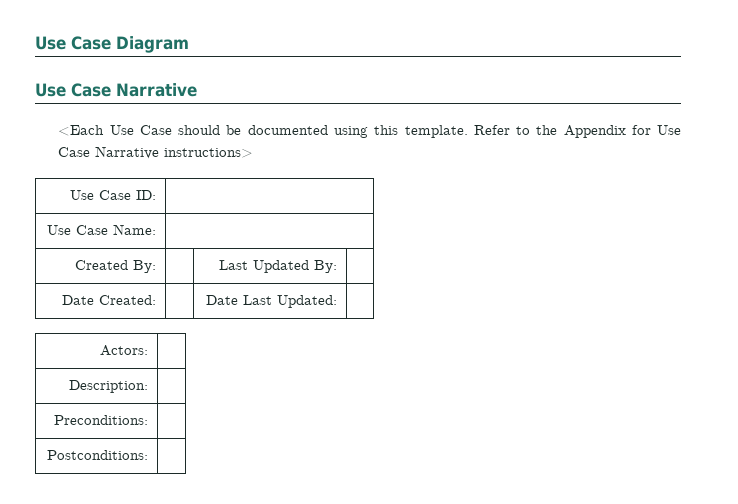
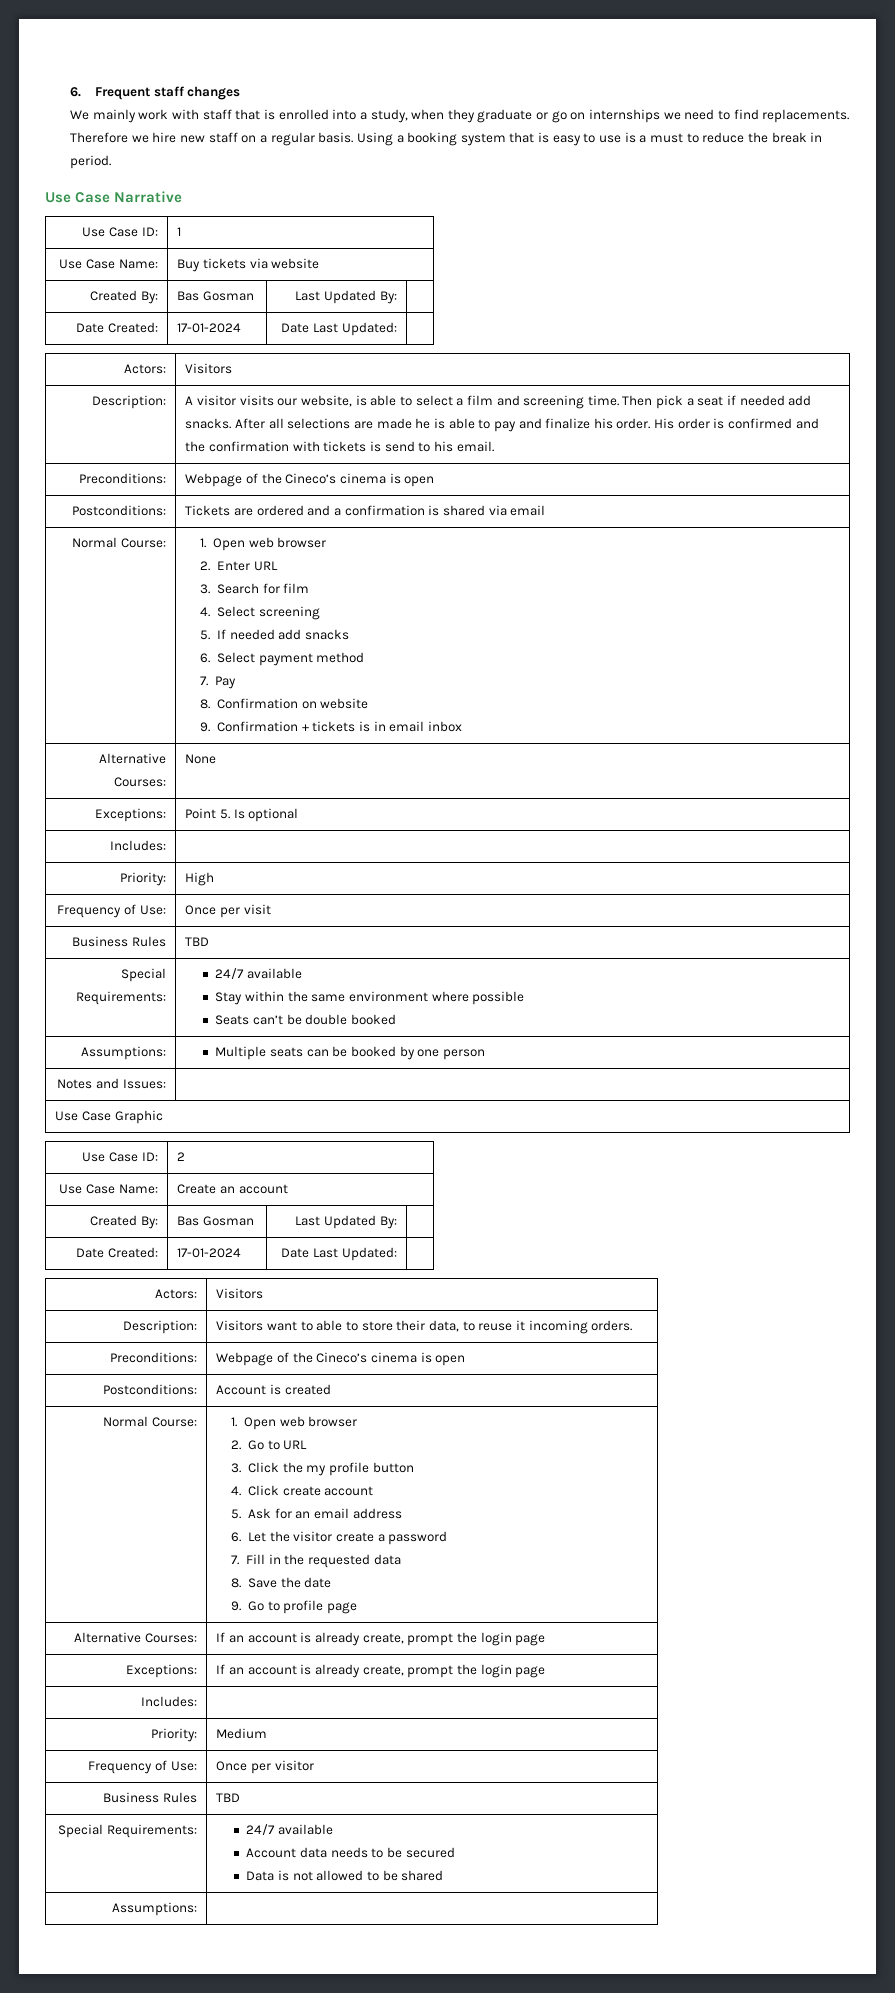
[35,36,189,53] [35,83,197,97] [58,125,681,138] [58,146,254,159] [69,190,156,200] [46,224,156,235] [74,260,156,273] [218,260,337,273] [61,295,156,305] [205,295,337,308] [99,345,148,356] [68,380,148,393] [53,415,148,425] [46,450,148,460] Use Case Diagram // Use Case Narrative // <Each Use Case should be documented using this template. Refer to the Appendix for Use Case Narrative instructions> // Use Case ID: | // Use Case Name: | // Created By: | | Last Updated By: | // Date Created: | | Date Last Updated: | // Actors: | // Description: | // Preconditions: | // Postconditions: -> [70,86,241,100] [70,109,850,123] [70,132,823,146] [70,155,112,169] [45,191,183,203] [82,227,158,237] [177,227,182,236] [59,259,158,269] [177,258,320,272] [89,290,158,304] [177,291,255,301] [295,290,397,304] [75,322,158,333] [177,323,242,333] [281,322,397,336] [123,364,166,374] [185,363,233,374] [91,395,166,409] [185,395,812,409] [185,418,819,432] [185,441,494,452] [78,473,166,484] [185,473,435,487] [71,505,166,516] [185,505,546,516] [71,537,166,548] [200,537,327,551] [200,561,278,571] [200,583,310,594] [200,606,320,620] [200,629,350,640] [200,652,365,666] [200,676,237,689] [200,698,369,709] [200,721,463,732] [98,753,166,764] [113,777,166,787] [185,754,217,764] [94,808,166,822] [185,808,299,822] [109,840,166,851] [119,872,166,886] [185,872,215,886] [57,904,166,918] [185,904,271,918] [71,936,166,947] [185,937,210,946] [120,968,166,982] [75,991,166,1005] [215,968,302,979] [215,991,525,1005] [215,1014,396,1025] [80,1046,166,1060] [215,1046,485,1060] [57,1078,166,1089] [55,1110,163,1124] [82,1152,158,1162] [177,1152,186,1161] [59,1184,158,1194] [177,1184,288,1194] [89,1215,158,1229] [177,1216,255,1226] [295,1215,397,1229] [75,1247,158,1258] [177,1248,242,1258] [281,1247,397,1261] [154,1289,197,1299] [216,1288,264,1299] [122,1320,197,1334] [216,1320,633,1334] [109,1352,197,1363] [216,1352,466,1366] [102,1384,197,1395] [216,1384,331,1395] [102,1416,197,1427] [231,1416,358,1430] [231,1440,308,1450] [231,1462,414,1476] [231,1485,374,1496] [231,1508,402,1519] [231,1531,448,1545] [231,1554,401,1568] [231,1577,332,1588] [231,1600,358,1614] [73,1632,197,1643] [216,1632,546,1646] [125,1664,197,1678] [216,1664,546,1678] [140,1696,197,1707] [150,1728,197,1742] [216,1728,268,1739] [88,1760,197,1774] [216,1760,314,1774] [102,1792,197,1803] [216,1793,241,1802] [57,1824,197,1838] [246,1824,333,1835] [246,1847,455,1858] [246,1870,444,1881] [111,1902,197,1916] 6. Frequent staff changes // We mainly work with staff that is enrolled into a study, when they graduate or go on internships we need to find replacements. Therefore we hire new staff on a regular basis. Using a booking system that is easy to use is a must to reduce the break in period. // Use Case Narrative // Use Case ID: | 1 // Use Case Name: | Buy tickets via website // Created By: | Bas Gosman | Last Updated By: | // Date Created: | 17-01-2024 | Date Last Updated: | // Actors: | Visitors // Description: | A visitor visits our website, is able to select a film and screening time. Then pick a seat if needed add snacks. After all selections are made he is able to pay and finalize his order. His order is confirmed and the confirmation with tickets is send to his email. // Preconditions: | Webpage of the Cineco’s cinema is open // Postconditions: | Tickets are ordered and a confirmation is shared via email // Normal Course: | 1. Open web browser // 2. Enter URL // 3. Search for film // 4. Select screening // 5. If needed add snacks // 6. Select payment method // 7. Pay // 8. Confirmation on website // 9. Confirmation + tickets is in email inbox // Alternative Courses: | None // Exceptions: | Point 5. Is optional // Includes: | // Priority: | High // Frequency of Use: | Once per visit // Business Rules | TBD // Special Requirements: | 24/7 available // Stay within the same environment where possible // Seats can’t be double booked // Assumptions: | Multiple seats can be booked by one person // Notes and Issues: | // Use Case Graphic // Use Case ID: | 2 // Use Case Name: | Create an account // Created By: | Bas Gosman | Last Updated By: | // Date Created: | 17-01-2024 | Date Last Updated: | // Actors: | Visitors // Description: | Visitors want to able to store their data, to reuse it incoming orders. // Preconditions: | Webpage of the Cineco’s cinema is open // Postconditions: | Account is created // Normal Course: | 1. Open web browser // 2. Go to URL // 3. Click the my profile button // 4. Click create account // 5. Ask for an email address // 6. Let the visitor create a password // 7. Fill in the requested data // 8. Save the date // 9. Go to profile page // Alternative Courses: | If an account is already create, prompt the login page // Exceptions: | If an account is already create, prompt the login page // Includes: | // Priority: | Medium // Frequency of Use: | Once per visitor // Business Rules | TBD // Special Requirements: | 24/7 available // Account data needs to be secured // Data is not allowed to be shared // Assumptions:

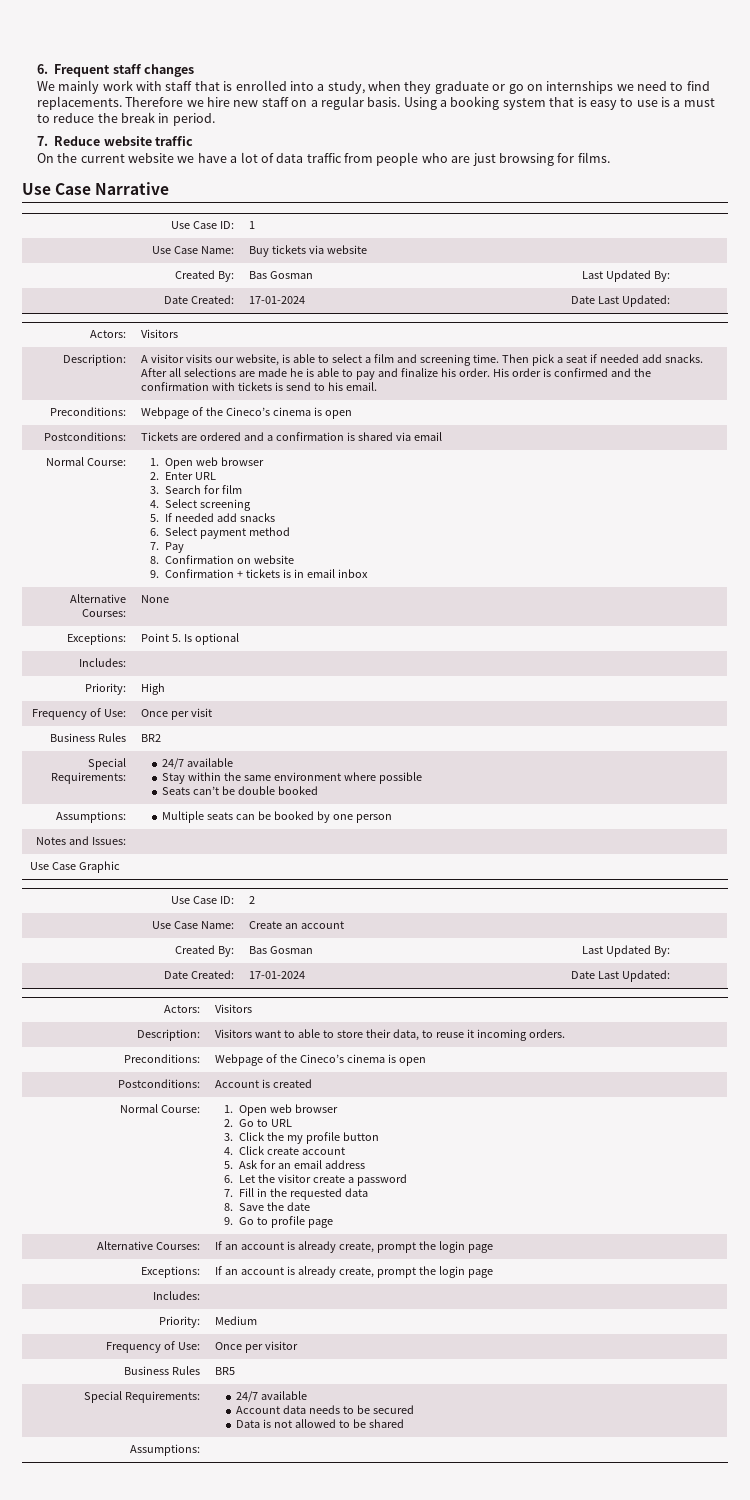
(112, 162) none -> [36,136,193,146] [36,152,610,166] // 7. Reduce website traffic // On the current website we have a lot of data traffic from people who are just browsing for films.
[185,937,210,946] TBD -> [141,734,162,742] BR2
[216,1793,241,1802] TBD -> [215,1367,236,1375] BR5

